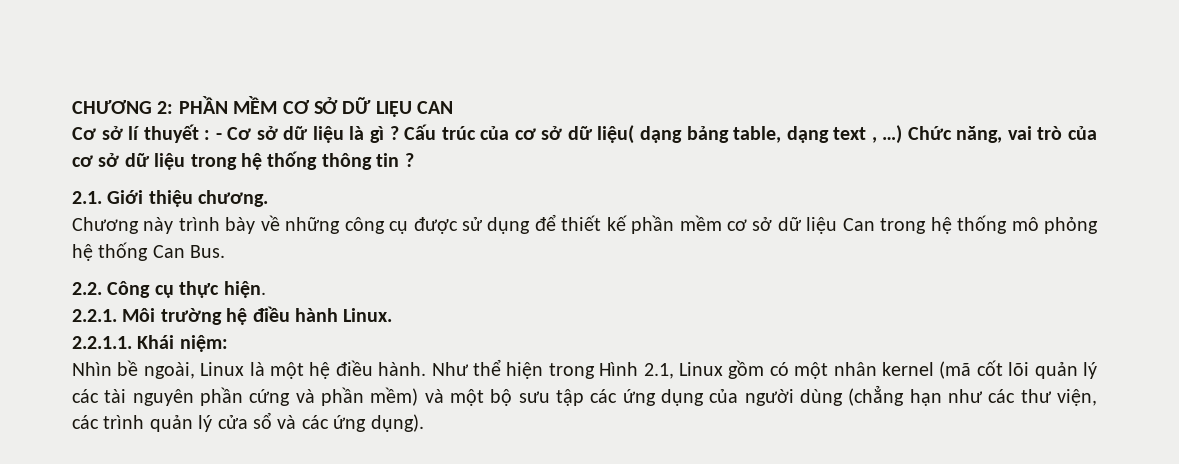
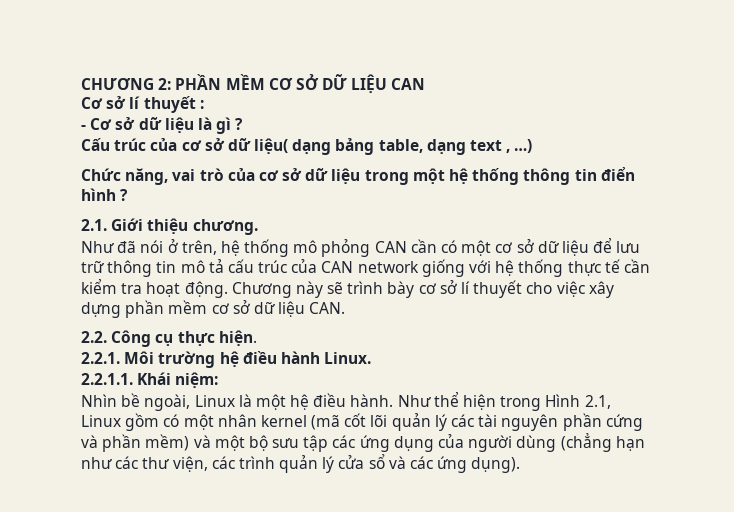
(211, 135) none -> (204, 104) //
(399, 133) none -> (244, 124) //
(903, 134) none -> (533, 146) //
(237, 162) none -> [412,168,445,184] một
(400, 160) none -> [600,167,635,181] [81,188,116,201] điển hình
(269, 198) none -> [81,238,641,257] [81,259,650,277] [81,279,228,298] Như đã nói ở trên, hệ thống mô phỏng CAN cần có một cơ sở dữ liệu để lưu trữ thông tin mô tả cấu trúc của CAN network giống với hệ thống thực tế cần kiểm tra hoạt động.
(174, 225) none -> [327,282,344,294] sẽ
[260,214,627,234] về những công cụ được sử dụng để thiết kế -> [418,280,614,298] [81,302,121,318] cơ sở lí thuyết cho việc xây dựng
[842,215,1099,234] [72,242,226,261] Can trong hệ thống mô phỏng hệ thống Can Bus. -> [309,302,346,314] CAN.

